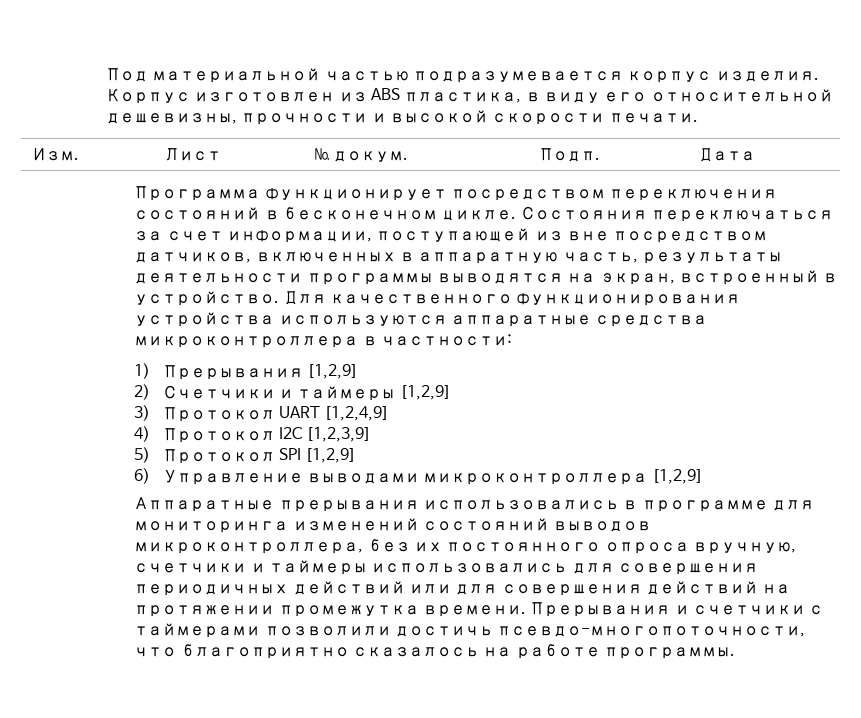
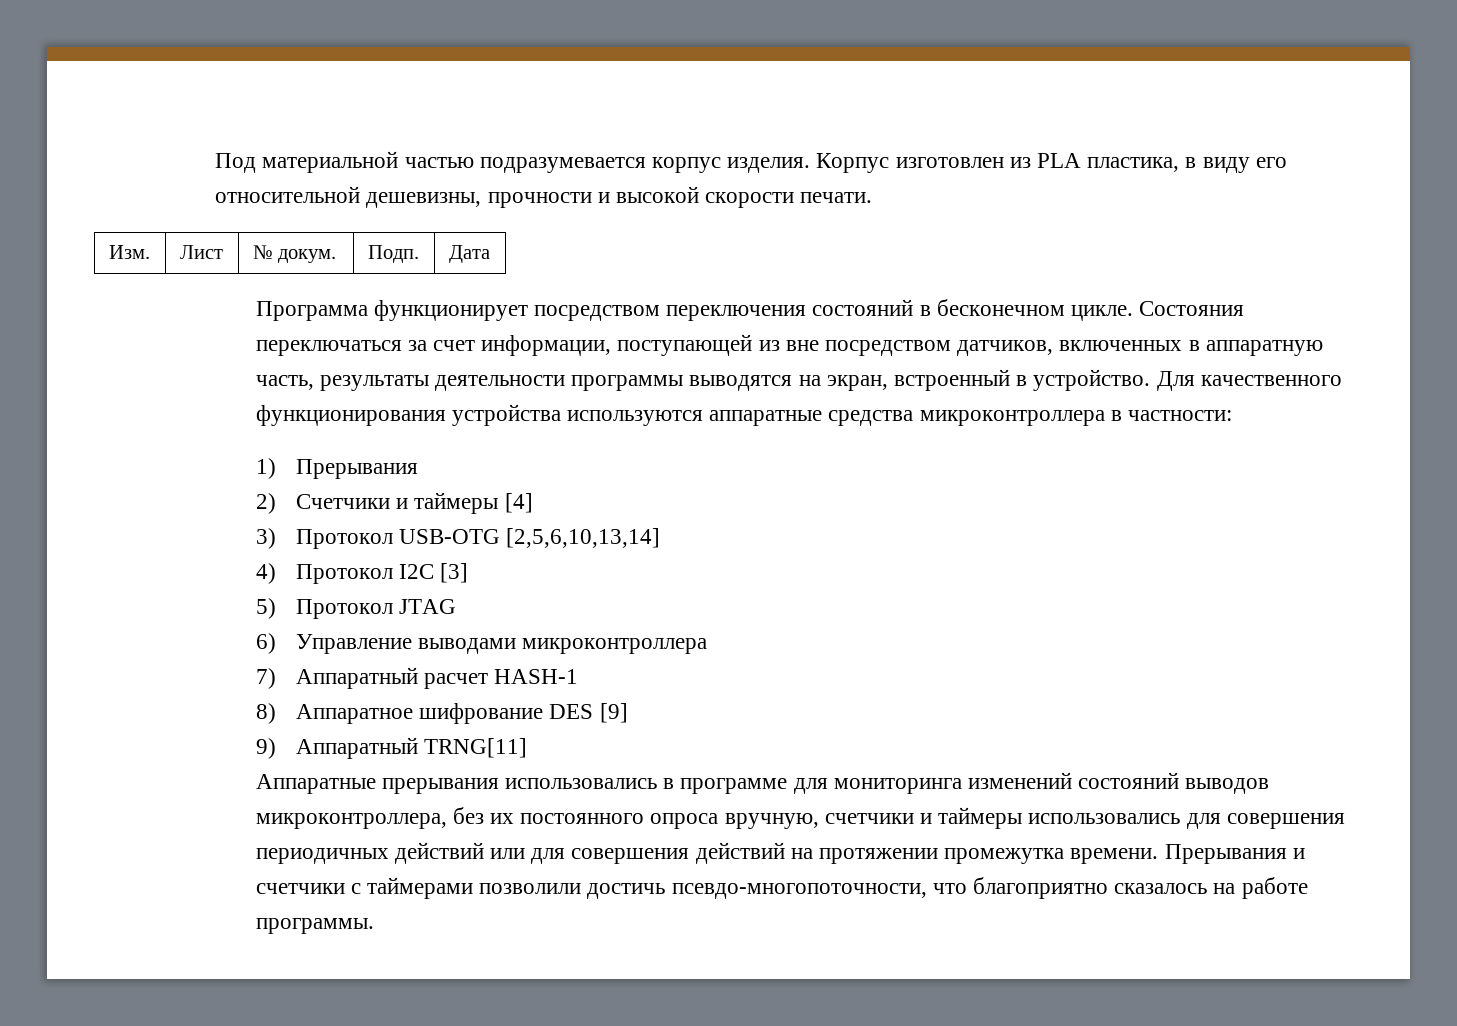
[370,88,400,100] ABS -> [1037,153,1082,168] PLA
[307,364,359,379] [1,2,9] -> (418, 469) none
[399,385,451,400] [1,2,9] -> [504,493,533,513] [4]
[279,406,390,421] UART [1,2,4,9] -> [399,528,661,548] USB-OTG [2,5,6,10,13,14]
[306,427,372,442] [1,2,3,9] -> [440,563,469,583] [3]
[279,448,357,463] SPI [1,2,9] -> [399,599,457,614] JTAG
[651,469,703,484] [1,2,9] -> [255,667,579,689] [255,703,628,724] [255,737,528,759] // 7) Аппаратный расчет HASH-1 // 8) Аппаратное шифрование DES [9] // 9) Аппаратный TRNG[11]

